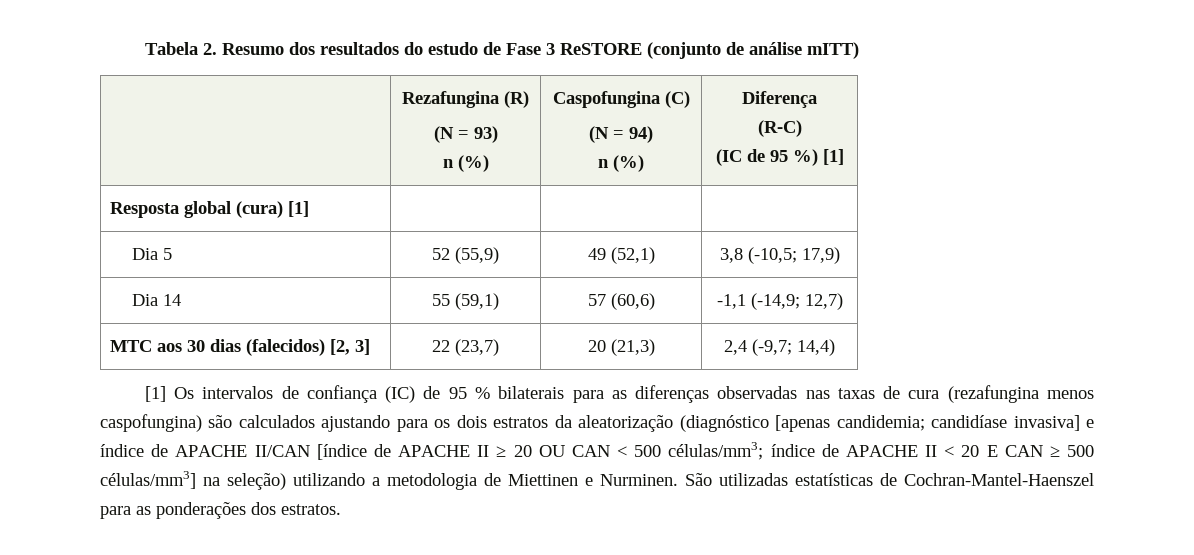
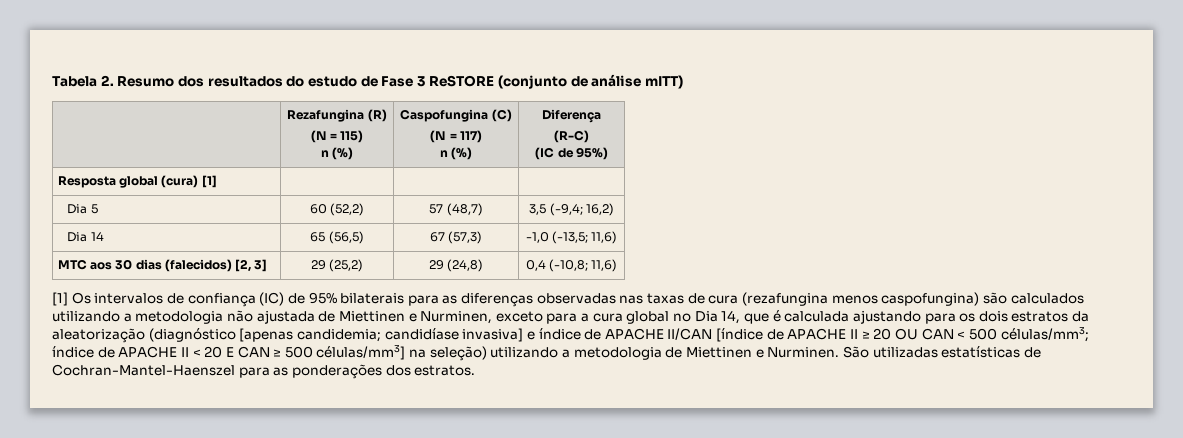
[473,126,498,143] 93) -> [340,130,364,143] 115)
[629,126,653,143] 94) -> [459,130,482,143] 117)
[769,149,844,166] 95 %) [1] -> [575,147,608,160] 95%)
[432,247,499,264] [587,247,655,264] [719,247,840,264] [132,294,182,306] [432,293,499,310] [587,293,655,310] [716,293,843,310] 52 (55,9) | 49 (52,1) | 3,8 (-10,5; 17,9) // Dia 14 | 55 (59,1) | 57 (60,6) | -1,1 (-14,9; 12,7) -> [309,203,365,216] [429,203,483,216] [529,203,614,216] [67,232,104,242] [310,231,364,244] [429,231,483,244] [525,231,618,244] 60 (52,2) | 57 (48,7) | 3,5 (-9,4; 16,2) // Dia 14 | 65 (56,5) | 67 (57,3) | -1,0 (-13,5; 11,6)
[432,339,499,356] [587,339,655,356] [724,339,835,356] 22 (23,7) | 20 (21,3) | 2,4 (-9,7; 14,4) -> [310,259,364,272] [428,259,484,272] [525,259,618,272] 29 (25,2) | 29 (24,8) | 0,4 (-10,8; 11,6)
[448,387,490,399] 95 % -> [308,292,337,304] 95%
(315, 421) none -> [52,310,850,324] utilizando a metodologia não ajustada de Miettinen e Nurminen, exceto para a cura global no Dia 14, que é calculada

